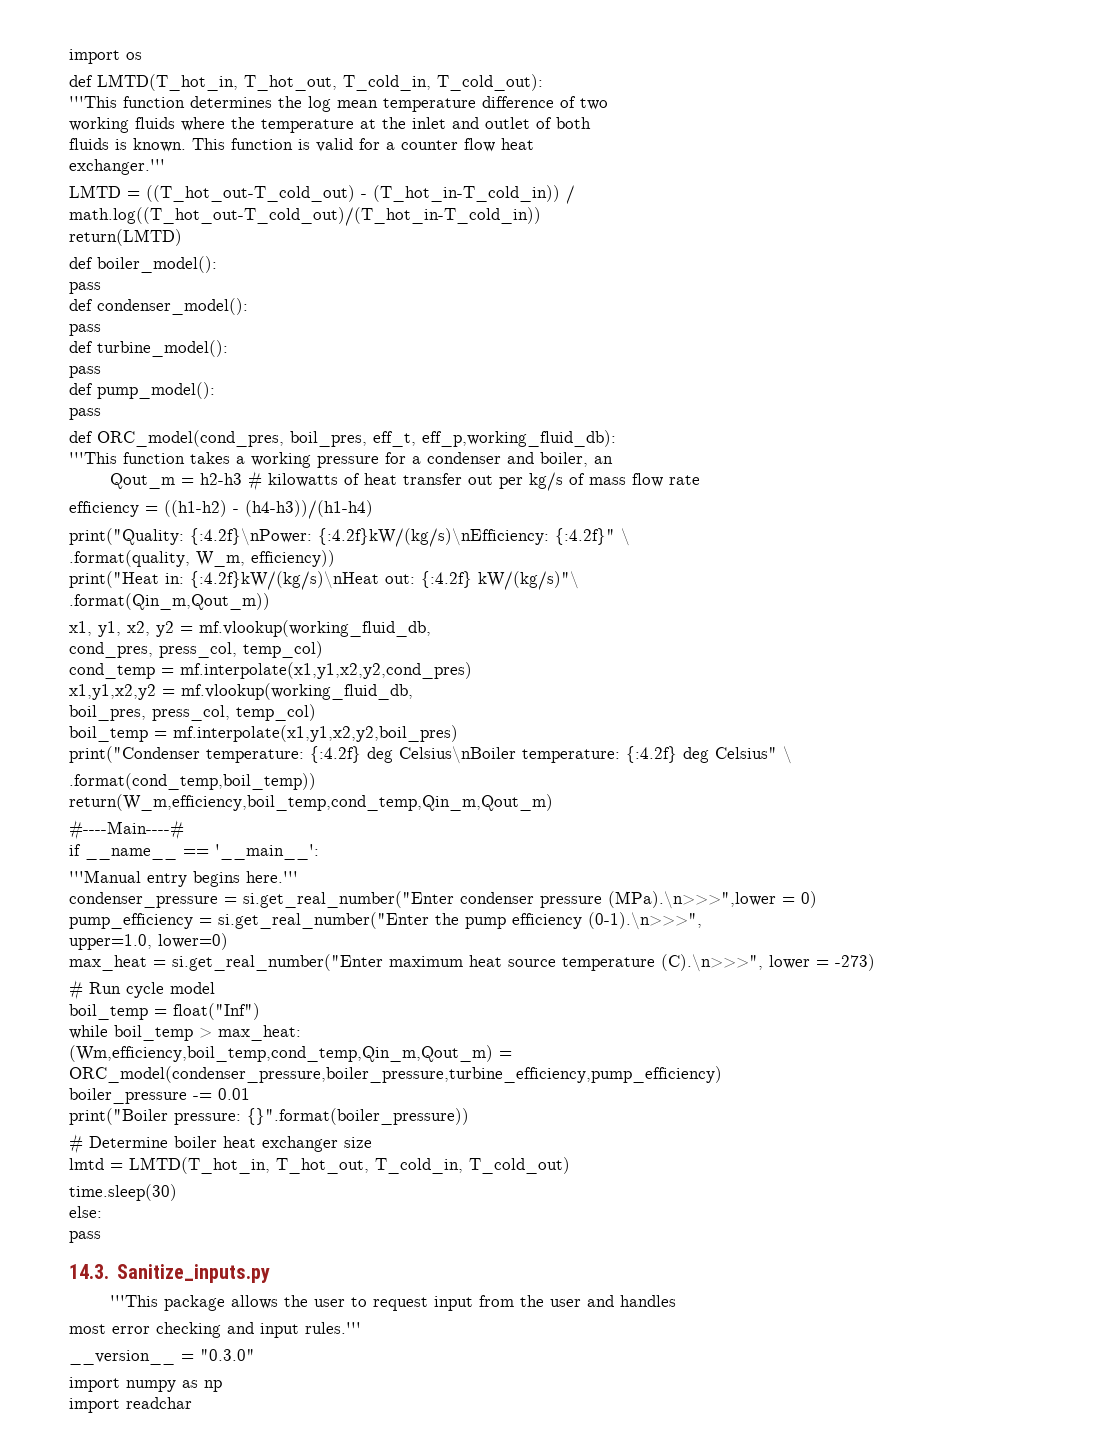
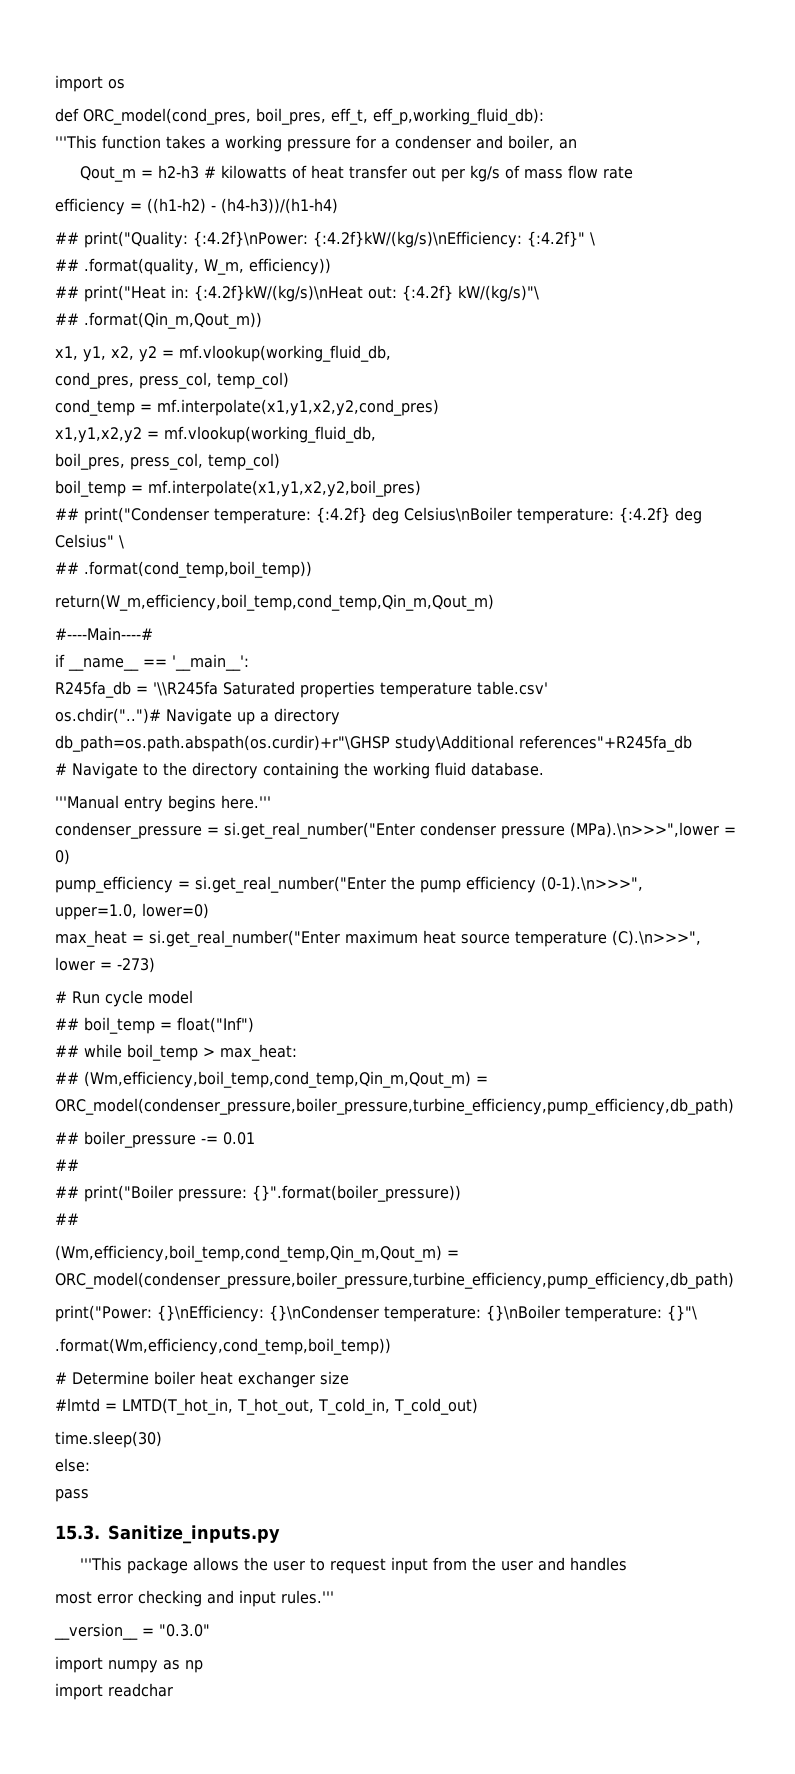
[69,74,543,91] [69,96,608,112] [69,117,591,133] [69,138,534,152] [69,159,165,175] [69,185,575,204] [69,207,541,226] [69,229,182,246] [69,256,217,273] [69,282,101,294] [69,298,248,315] [69,324,101,336] [69,340,228,357] [69,366,101,378] [69,382,215,399] [69,408,101,420] // def LMTD(T_hot_in, T_hot_out, T_cold_in, T_cold_out): // '''This function determines the log mean temperature difference of two // working fluids where the temperature at the inlet and outlet of both // fluids is known. This function is valid for a counter flow heat // exchanger.''' // LMTD = ((T_hot_out-T_cold_out) - (T_hot_in-T_cold_in)) / math.log((T_hot_out-T_cold_out)/(T_hot_in-T_cold_in)) // return(LMTD) // def boiler_model(): // pass // def condenser_model(): // pass // def turbine_model(): // pass // def pump_model(): // pass -> (125, 84) none
(373, 509) none -> [55,232,79,244] ##
(630, 537) none -> [55,259,79,271] ##
(335, 558) none -> [55,286,79,298] ##
(579, 580) none -> [55,313,79,325] ##
(458, 733) none -> [55,508,79,520] ##
(792, 755) none -> [55,562,79,574] ##
(319, 852) none -> [55,681,548,698] [55,708,340,725] [55,735,692,752] [55,762,544,779] // R245fa_db = '\\R245fa Saturated properties temperature table.csv' // os.chdir("..")# Navigate up a directory // db_path=os.path.abspath(os.curdir)+r"\GHSP study\Additional references"+R245fa_db // # Navigate to the directory containing the working fluid database.
(215, 988) none -> [55,1018,79,1030] ##
(260, 1011) none -> [55,1045,79,1057] ##
[69,1045,512,1062] [69,1066,722,1083] (Wm,efficiency,boil_temp,cond_temp,Qin_m,Qout_m) = ORC_model(condenser_pressure,boiler_pressure,turbine_efficiency,pump_efficiency) // -> [55,1071,488,1088] [55,1098,734,1115] [55,1132,79,1144] ## (Wm,efficiency,boil_temp,cond_temp,Qin_m,Qout_m) = ORC_model(condenser_pressure,boiler_pressure,turbine_efficiency,pump_efficiency,db_path) // ##
(250, 1094) none -> [55,1159,79,1171] [55,1186,79,1198] ## // ##
(469, 1116) none -> [55,1213,79,1225] [55,1245,459,1262] [55,1272,734,1289] [55,1305,697,1322] [55,1338,391,1355] // ## // (Wm,efficiency,boil_temp,cond_temp,Qin_m,Qout_m) = ORC_model(condenser_pressure,boiler_pressure,turbine_efficiency,pump_efficiency,db_path) // print("Power: {}\nEfficiency: {}\nCondenser temperature: {}\nBoiler temperature: {}"\ // .format(Wm,efficiency,cond_temp,boil_temp))
[69,1158,104,1170] lmtd -> [55,1398,100,1412] #lmtd
[69,1264,109,1279] 14.3. -> [55,1525,100,1540] 15.3.

